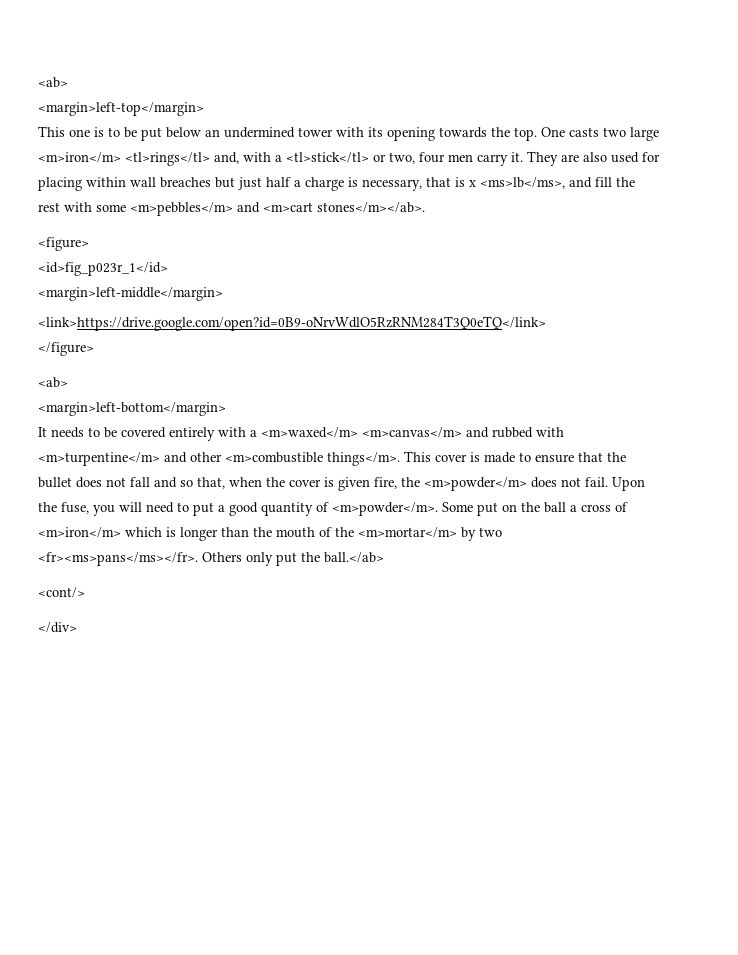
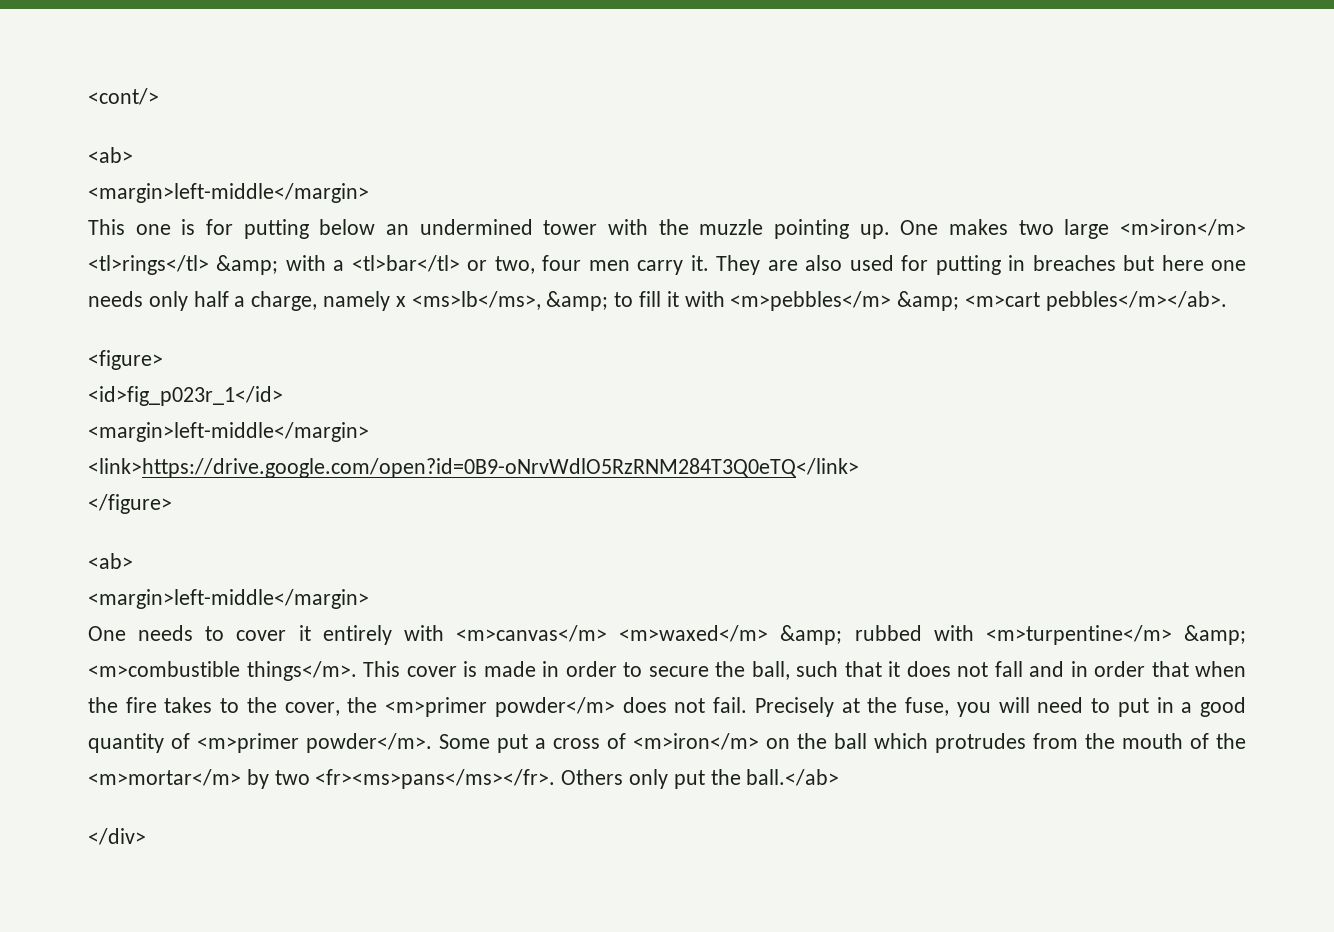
[38,77,68,88] [38,102,204,116] <ab> // <margin>left-top</margin> -> [88,88,159,105] [88,147,133,163] [88,183,369,203] <cont/> // <ab> // <margin>left-middle</margin>
[108,127,162,141] to be put -> [206,219,309,239] for putting
[368,127,599,141] its opening towards the top. One casts -> [658,219,1008,239] the muzzle pointing up. One makes
[214,152,369,164] and, with a <tl>stick</tl> -> [216,255,460,275] &amp; with a <tl>bar</tl>
[38,177,635,191] [38,202,425,216] placing within wall breaches but just half a charge is necessary, that is x <ms>lb</ms>, and fill the rest with some <m>pebbles</m> and <m>cart stones</m></ab>. -> [935,255,1246,275] [88,291,1227,311] putting in breaches but here one needs only half a charge, namely x <ms>lb</ms>, &amp; to fill it with <m>pebbles</m> &amp; <m>cart pebbles</m></ab>.
[38,402,226,416] [38,427,489,441] <margin>left-bottom</margin> // It needs to be covered entirely with a <m>waxed</m> <m>canvas</m> and -> [88,589,369,609] [88,625,843,645] <margin>left-middle</margin> // One needs to cover it entirely with <m>canvas</m> <m>waxed</m> &amp;
[164,452,222,463] and other -> [1184,625,1246,645] &amp;
[519,452,626,463] [38,477,527,491] to ensure that the bullet does not fall and so that, when the cover is given fire, the <m>powder</m> -> [542,661,1246,680] [88,697,615,717] in order to secure the ball, such that it does not fall and in order that when the fire takes to the cover, the <m>primer powder</m>
[612,477,645,491] Upon -> [754,697,860,717] Precisely at
(214, 509) none -> [1156,697,1174,713] in
[332,502,628,516] [38,527,249,541] <m>powder</m>. Some put on the ball a cross of <m>iron</m> which is longer than -> [197,733,1078,753] <m>primer powder</m>. Some put a cross of <m>iron</m> on the ball which protrudes from
[38,587,85,598] // <cont/> -> (840, 777) none

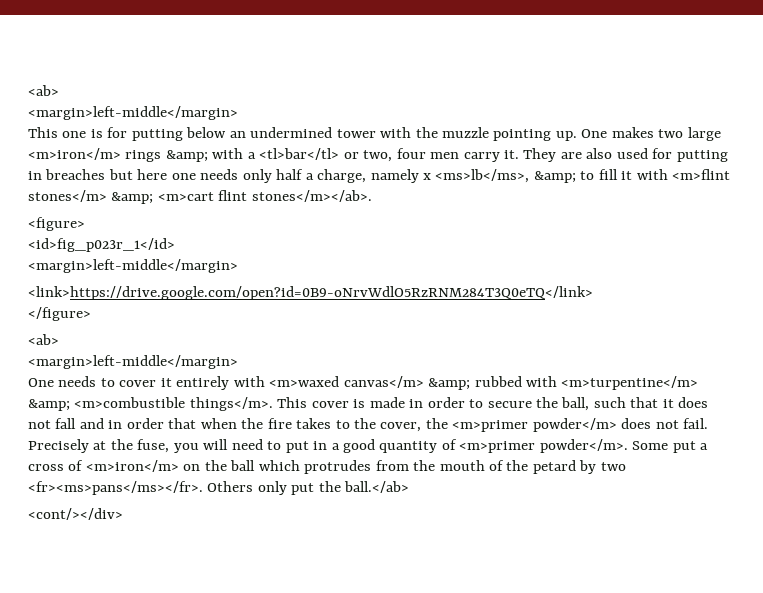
[88,88,159,105] <cont/> // -> (28, 90) none
[88,255,209,275] <tl>rings</tl> -> [125,150,162,162] rings
[730,291,1227,311] <m>pebbles</m> &amp; <m>cart pebbles</m></ab>. -> [672,169,731,180] [28,190,372,204] <m>flint stones</m> &amp; <m>cart flint stones</m></ab>.
[456,625,769,642] <m>canvas</m> <m>waxed</m> -> [269,376,424,388] <m>waxed canvas</m>
[88,769,241,786] <m>mortar</m> -> [532,460,576,474] petard
[88,828,146,845] </div> -> [28,508,123,520] <cont/></div>

